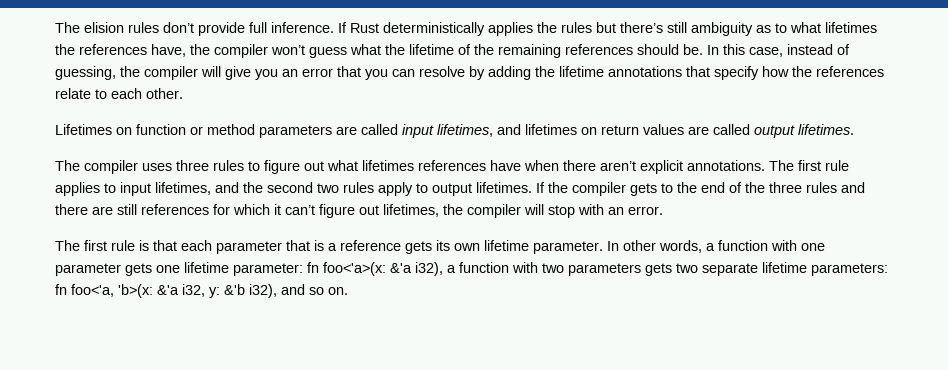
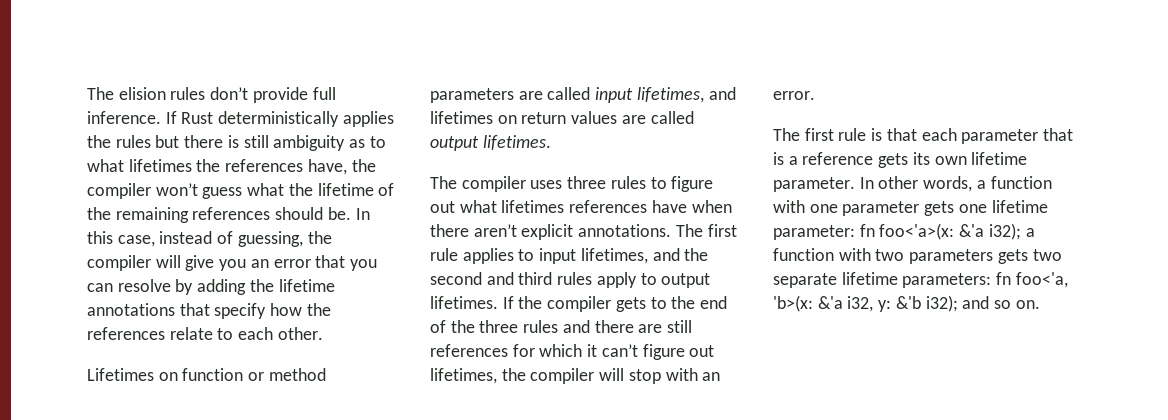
[620,22,663,33] there’s -> [184,135,239,148] there is
[317,183,339,193] two -> [486,272,553,285] and third
[415,262,443,276] i32), -> [988,223,1021,240] i32);
[249,284,277,298] i32), -> [925,295,958,312] i32);

